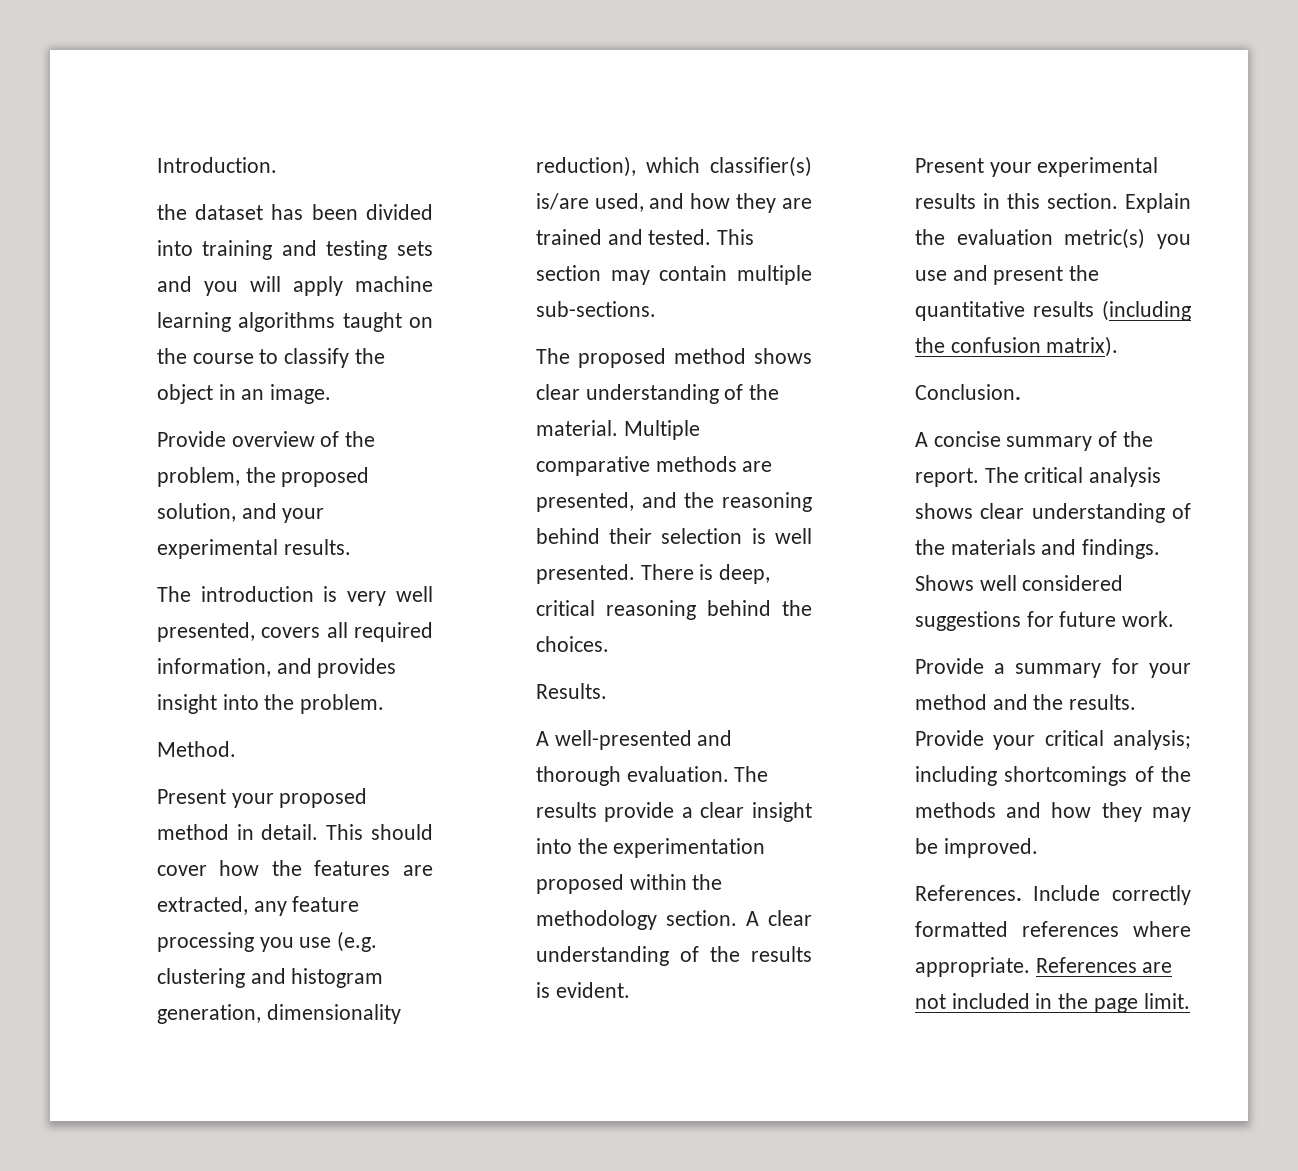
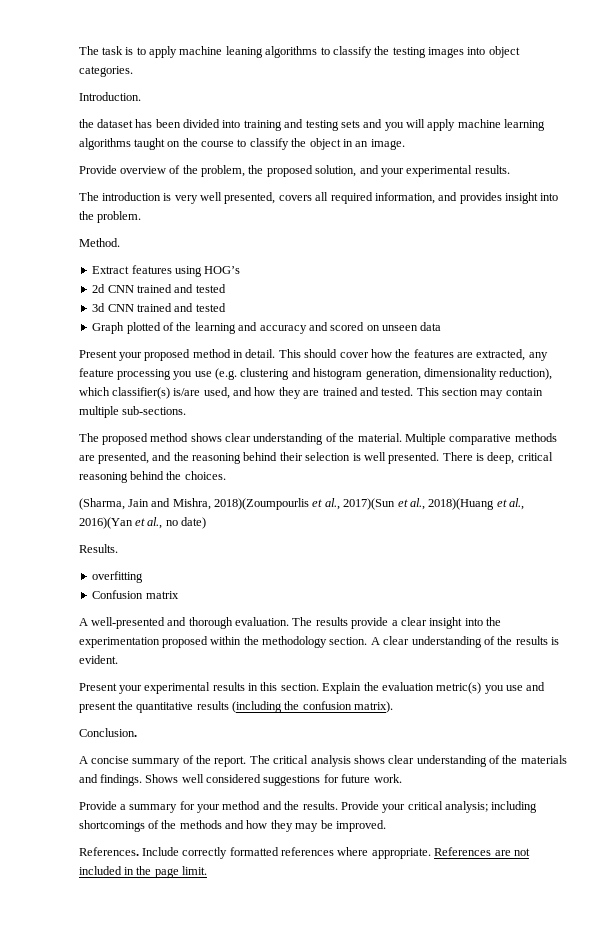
(156, 165) none -> [78,46,520,58] [78,66,133,77] The task is to apply machine leaning algorithms to classify the testing images into object categories. //
(236, 749) none -> [92,265,241,277] [92,284,226,293] [92,303,226,312] [92,322,442,334] // Extract features using HOG’s // 2d CNN trained and tested // 3d CNN trained and tested // Graph plotted of the learning and accuracy and scored on unseen data
[535,683,607,699] Results. -> [78,498,525,510] [78,517,207,529] [78,544,118,553] [92,571,144,583] [92,590,179,599] (Sharma, Jain and Mishra, 2018)(Zoumpourlis et al., 2017)(Sun et al., 2018)(Huang et al., 2016)(Yan et al., no date) // Results. // overfitting // Confusion matrix

